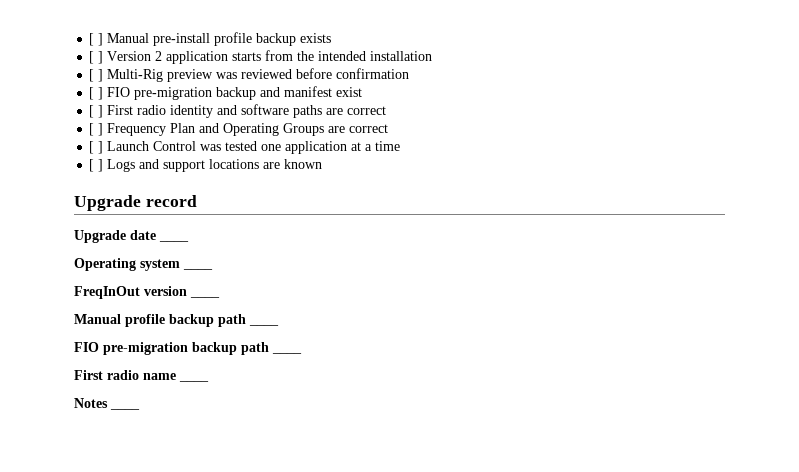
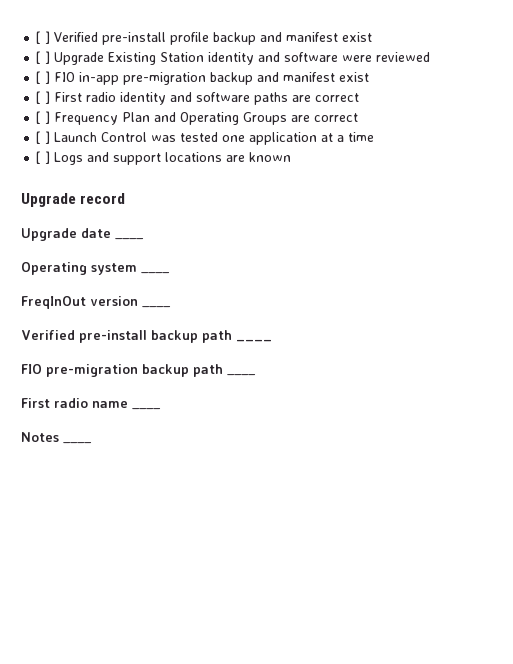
[89,33,150,46] [ ] Manual -> [36,31,99,44] [ ] Verified
[300,33,332,43] [89,50,433,64] [89,69,238,82] exists // [ ] Version 2 application starts from the intended installation // [ ] Multi-Rig preview was -> [260,32,373,42] [36,51,373,65] and manifest exist // [ ] Upgrade Existing Station identity and software were
[296,68,410,79] before confirmation -> (431, 57) none
(131, 92) none -> [79,72,120,85] in-app
[74,314,165,327] Manual profile -> [21,330,147,343] Verified pre-install

